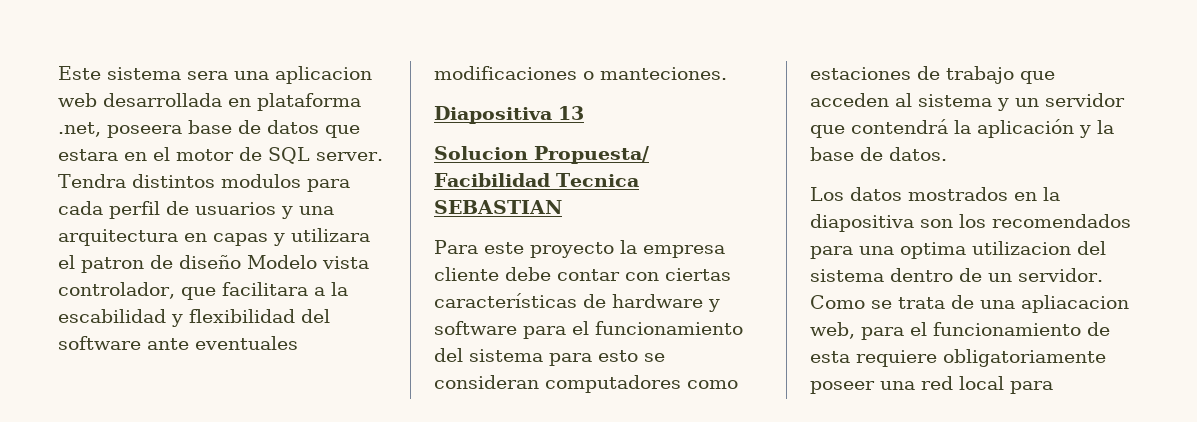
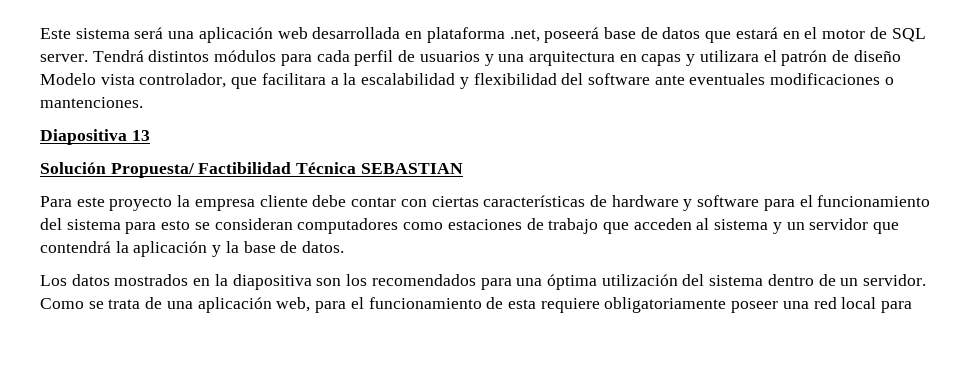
[187,66,372,84] sera una aplicacion -> [134,27,273,43] será una aplicación
[107,125,182,138] poseera -> [544,27,600,43] poseerá
[58,149,118,161] estara -> [735,27,778,39] estará
[58,174,301,188] Tendra distintos modulos -> [92,50,277,62] Tendrá distintos módulos
[81,257,144,273] patron -> [781,50,828,66] patrón
[58,309,166,323] escabilidad -> [361,73,456,85] escalabilidad
[600,67,727,80] manteciones. -> [40,97,143,108] mantenciones.
[434,146,649,164] [434,173,639,187] Solucion Propuesta/ Facibilidad Tecnica -> [40,162,357,178] Solución Propuesta/ Factibilidad Técnica
[900,241,1071,259] optima utilizacion -> [546,274,678,290] óptima utilización
[1021,295,1129,313] apliacacion -> [197,297,272,313] aplicación

